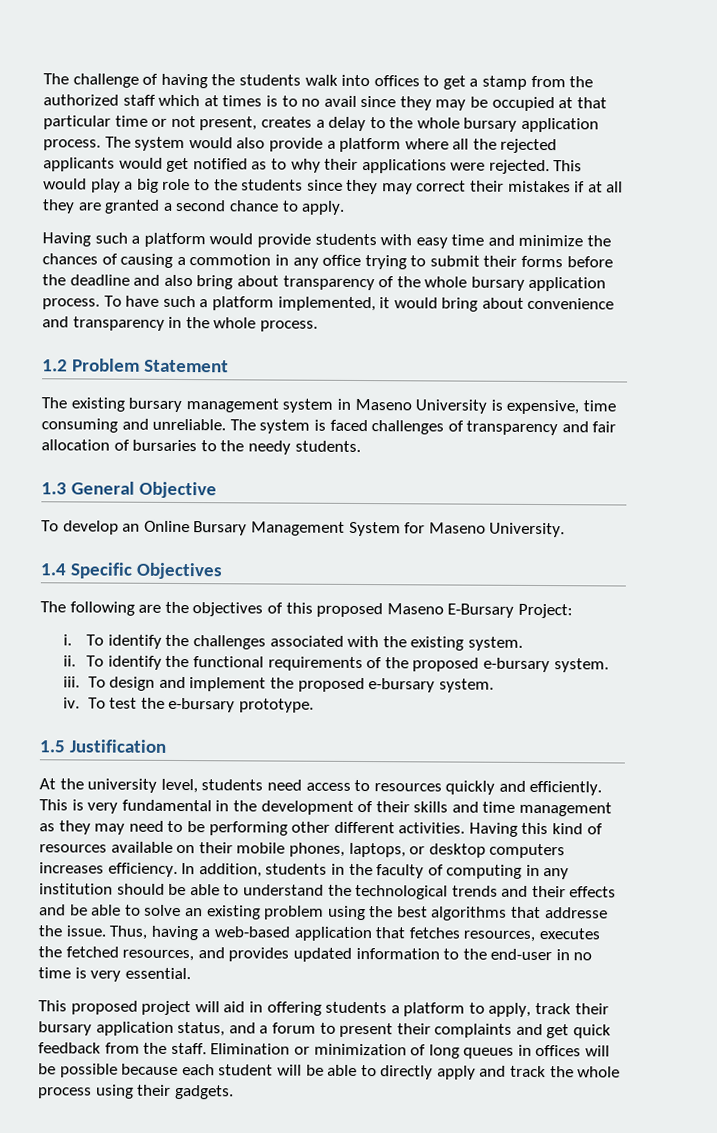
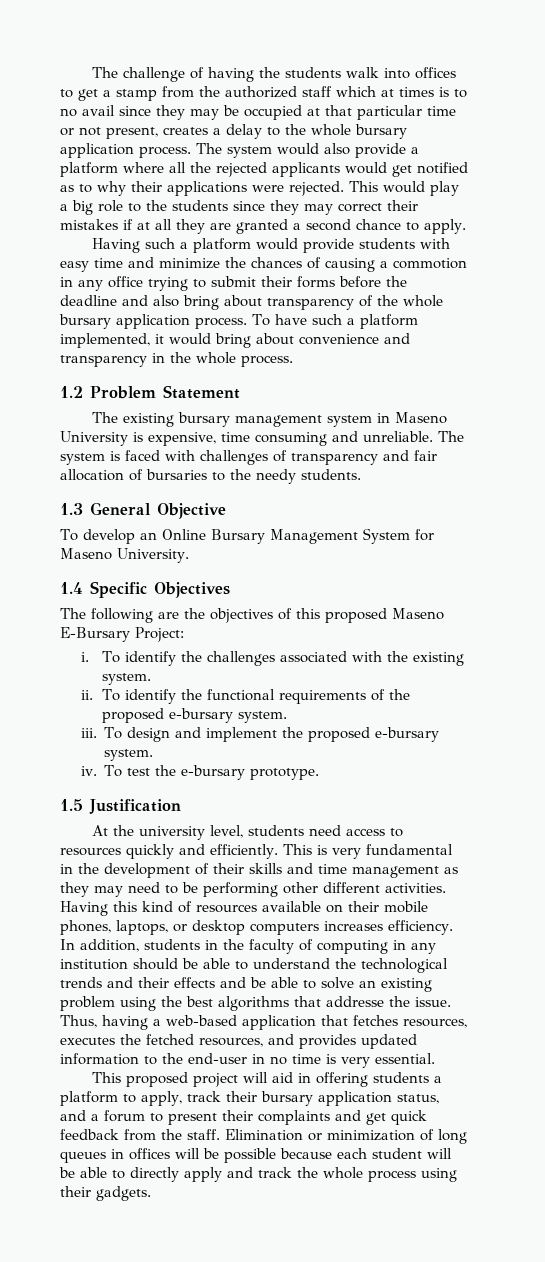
(368, 425) none -> [165,450,195,461] with

